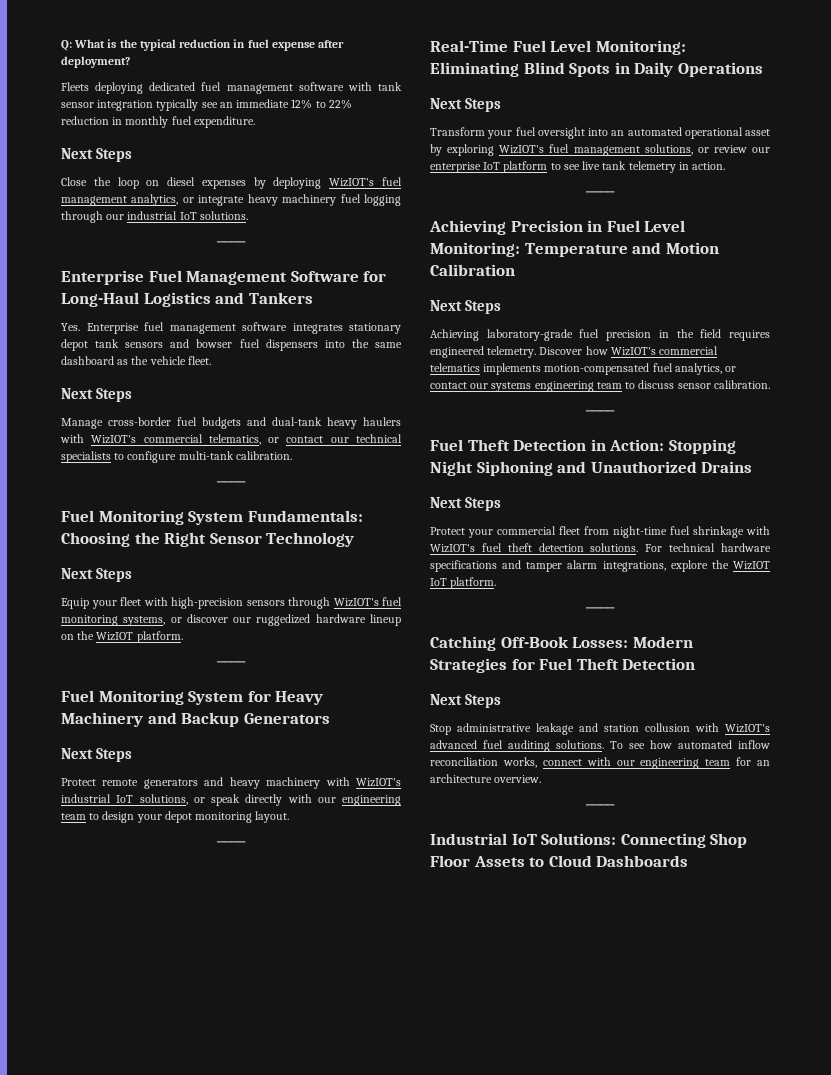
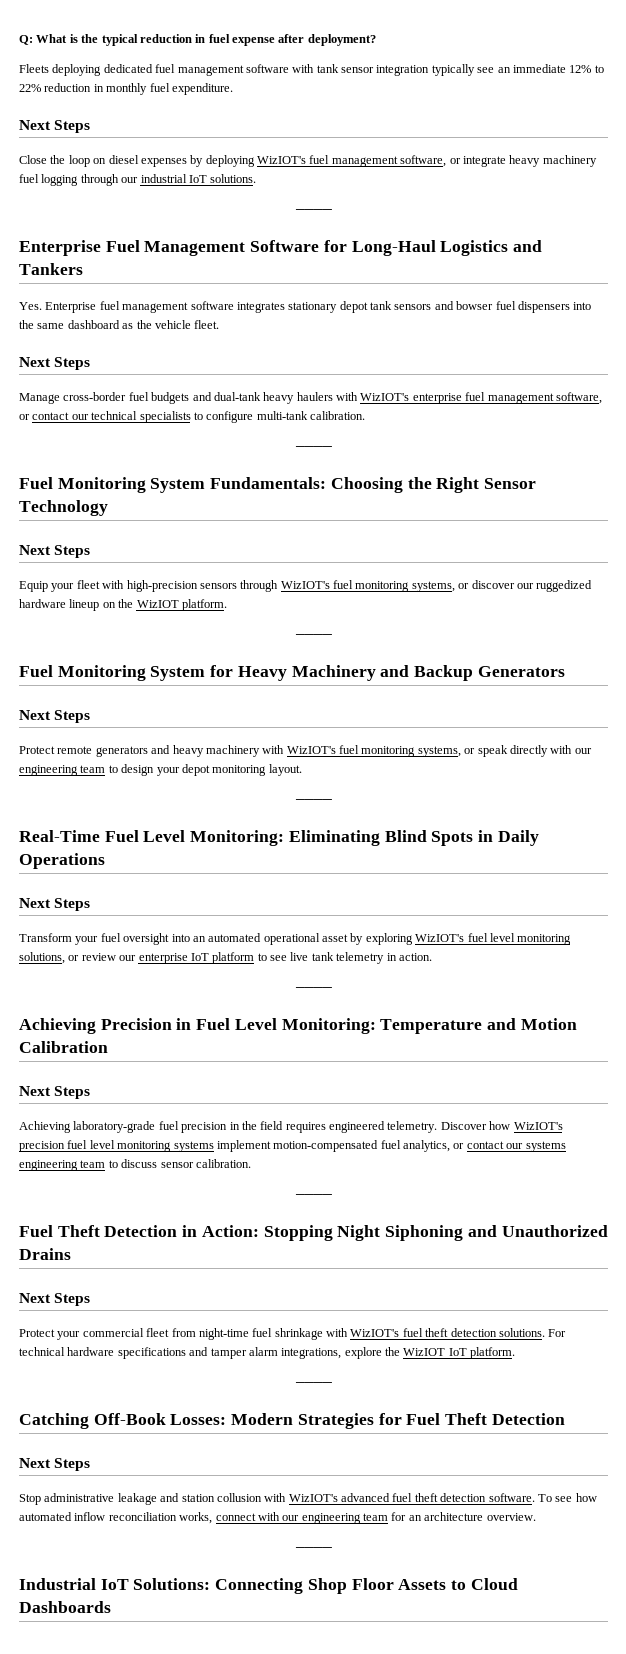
[131,194,179,206] analytics, -> [400,155,447,167] software,
[143,434,261,445] commercial telematics, -> [412,392,602,404] enterprise fuel management software,
[61,794,188,805] industrial IoT solutions, -> [339,745,461,757] fuel monitoring systems,
[573,146,640,156] management -> [489,933,572,945] level monitoring
[659,346,719,355] [430,363,542,375] commercial telematics implements -> [19,1140,271,1152] precision fuel level monitoring systems implement
[508,740,604,752] auditing solutions. -> [414,1493,535,1502] theft detection software.

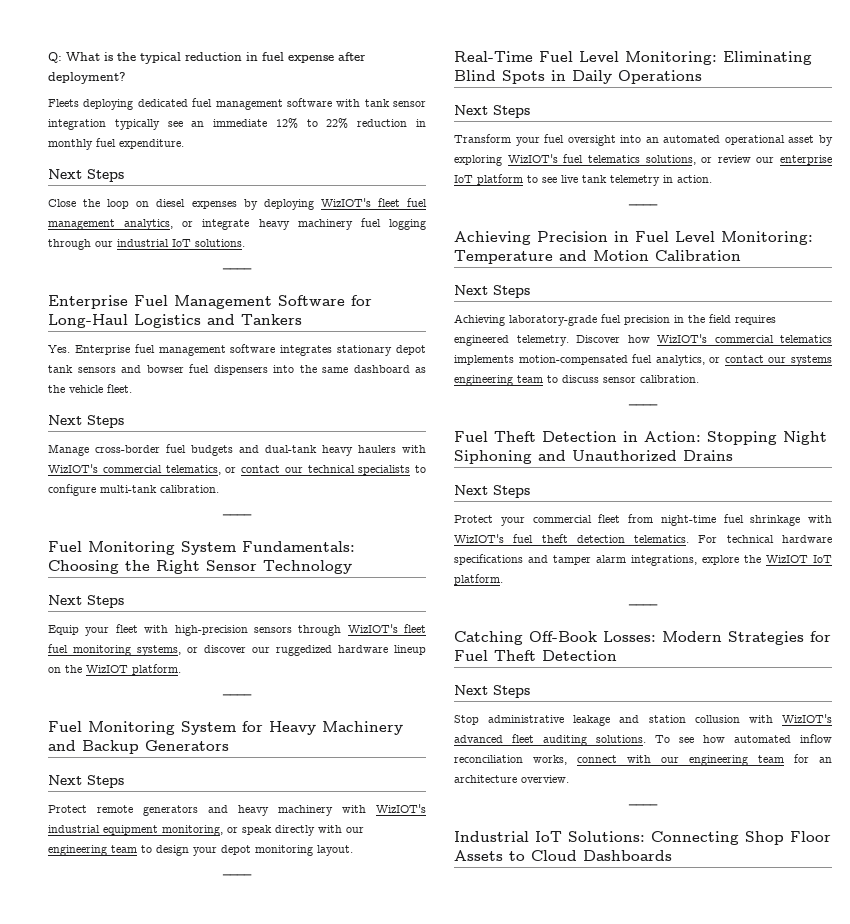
[309,155,447,167] fuel management software, -> [377,198,427,207] [48,219,174,230] fleet fuel management analytics,
[412,392,602,404] enterprise fuel management software, -> [102,465,221,475] commercial telematics,
(330, 585) none -> [404,624,426,633] fleet
[339,745,461,757] fuel monitoring systems, -> [48,825,223,836] industrial equipment monitoring,
[489,933,572,945] level monitoring -> [587,155,640,163] telematics
[19,1140,271,1152] precision fuel level monitoring systems implement -> [714,335,832,343] [454,355,514,365] commercial telematics implements
[498,1328,545,1337] solutions. -> [634,535,690,543] telematics.
[392,1493,535,1502] fuel theft detection software. -> [512,734,646,746] fleet auditing solutions.

